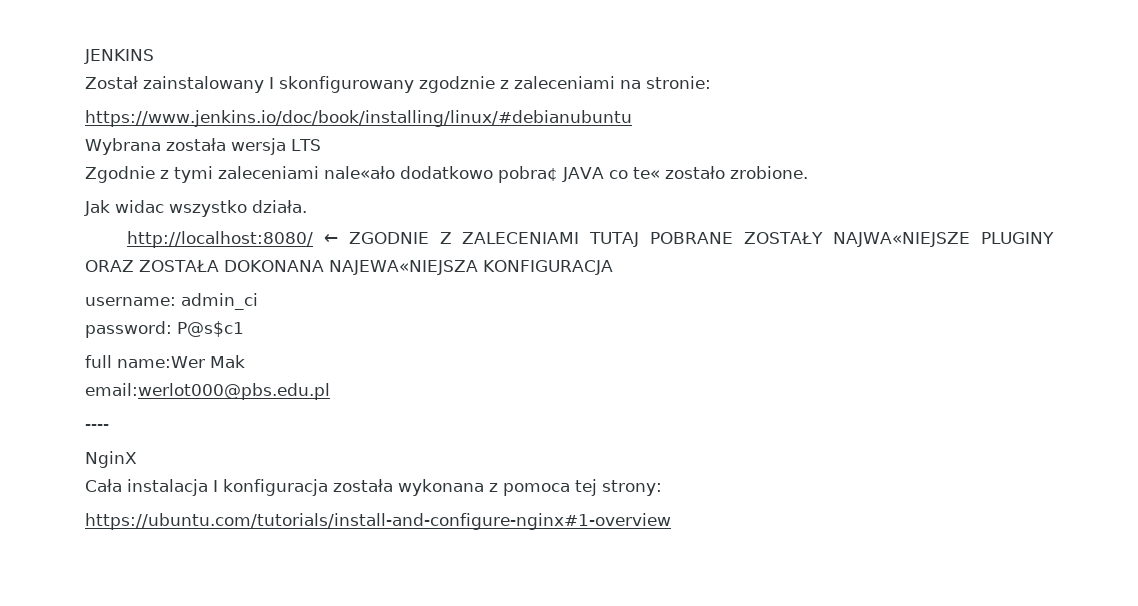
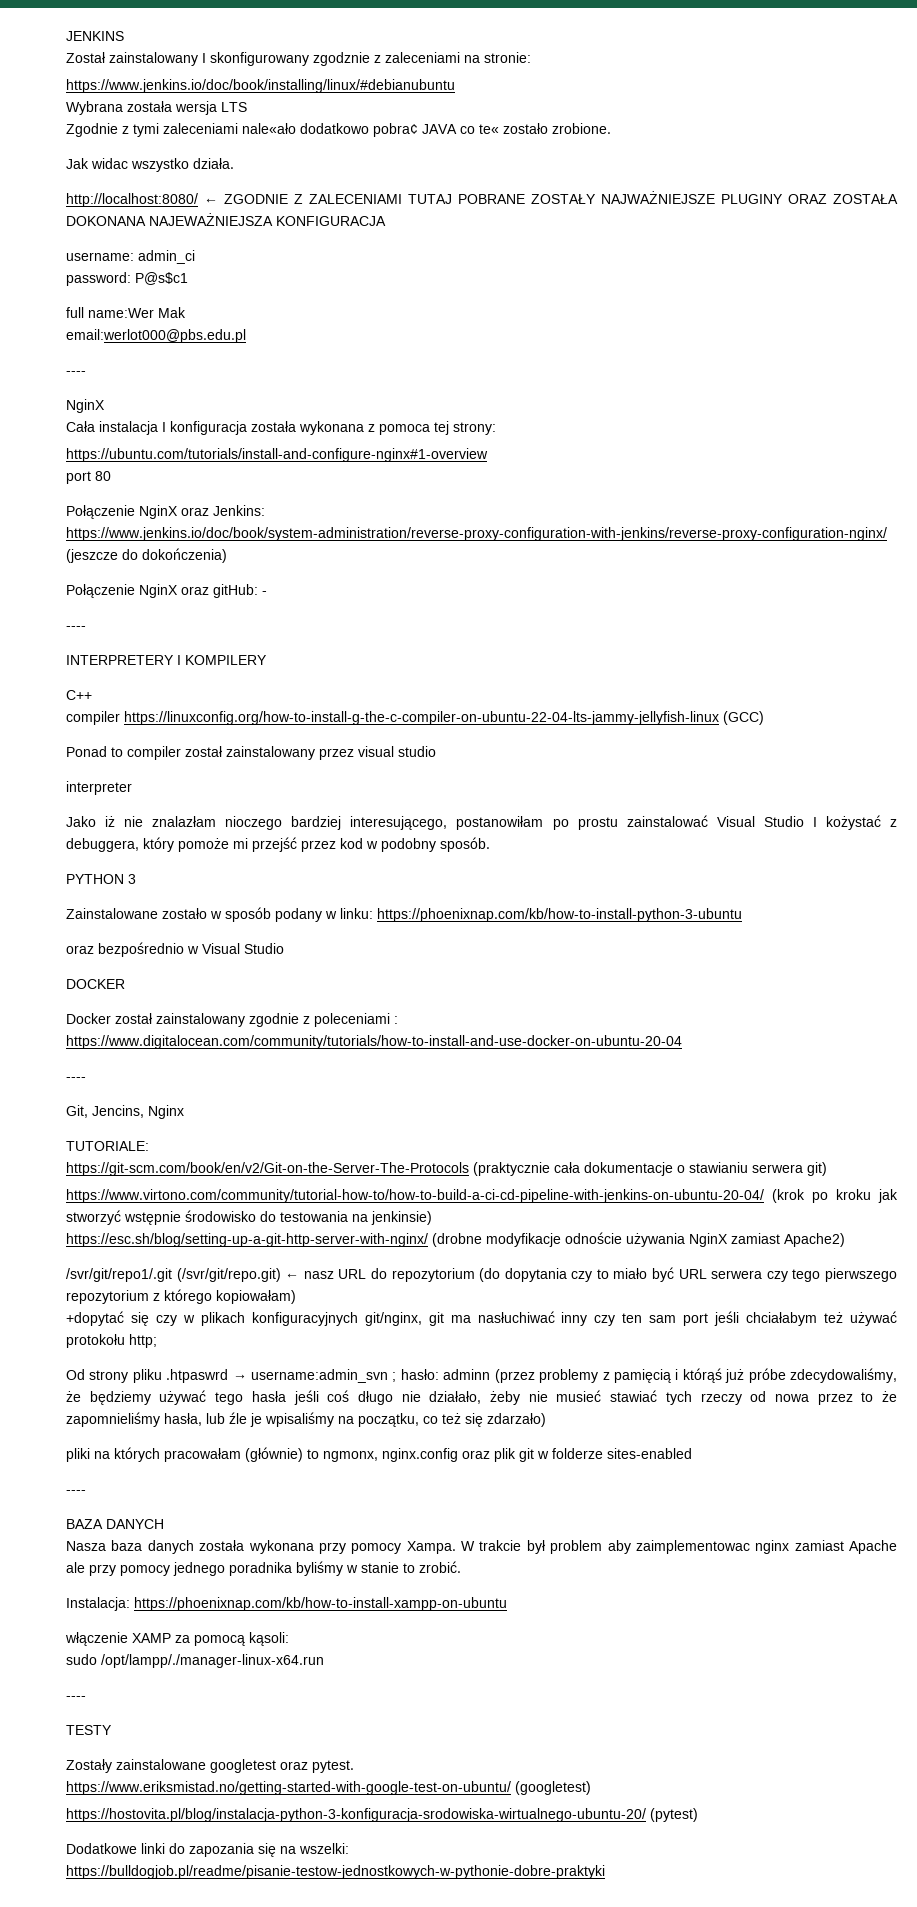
[833,232,971,247] NAJWA«NIEJSZE -> [601,191,715,204] NAJWAŻNIEJSZE
[328,260,478,275] NAJEWA«NIEJSZA -> [149,213,273,226] NAJEWAŻNIEJSZA
(671, 521) none -> [66,471,111,484] [66,505,265,519] [66,527,887,541] [66,548,227,563] [66,584,267,598] [66,626,86,630] [66,655,267,665] [66,690,92,700] [66,711,764,725] [66,746,436,760] [66,781,132,795] [66,815,898,830] [66,837,490,852] [66,874,136,884] [66,907,742,922] [66,942,284,957] [66,979,125,989] [66,1013,398,1027] [66,1035,682,1049] [66,1077,86,1081] [66,1105,184,1119] [66,1141,149,1151] [66,1162,827,1176] [66,1189,898,1203] [66,1210,432,1225] [66,1232,845,1247] [66,1267,898,1282] [66,1289,296,1304] [66,1311,898,1326] [66,1334,157,1348] [66,1368,897,1383] [66,1390,898,1405] [66,1412,546,1427] [66,1447,692,1462] [66,1490,86,1494] [66,1519,164,1529] [66,1540,897,1554] [66,1561,461,1576] [66,1597,507,1611] [65,1632,289,1646] [66,1654,324,1668] [66,1696,86,1700] [66,1725,112,1735] [66,1759,354,1773] [66,1781,591,1795] [66,1808,698,1822] [66,1843,349,1857] [66,1865,605,1879] // port 80 // Połączenie NginX oraz Jenkins: https://www.jenkins.io/doc/book/system-administration/reverse-proxy-configuration-with-jenkins/reverse-proxy-configuration-nginx/ (jeszcze do dokończenia) // Połączenie NginX oraz gitHub: - // ---- // INTERPRETERY I KOMPILERY // C++ // compiler https://linuxconfig.org/how-to-install-g-the-c-compiler-on-ubuntu-22-04-lts-jammy-jellyfish-linux (GCC) // Ponad to compiler został zainstalowany przez visual studio // interpreter // Jako iż nie znalazłam nioczego bardziej interesującego, postanowiłam po prostu zainstalować Visual Studio I kożystać z debuggera, który pomoże mi przejść przez kod w podobny sposób. // PYTHON 3 // Zainstalowane zostało w sposób podany w linku: https://phoenixnap.com/kb/how-to-install-python-3-ubuntu // oraz bezpośrednio w Visual Studio // DOCKER // Docker został zainstalowany zgodnie z poleceniami : https://www.digitalocean.com/community/tutorials/how-to-install-and-use-docker-on-ubuntu-20-04 // ---- // Git, Jencins, Nginx // TUTORIALE: // https://git-scm.com/book/en/v2/Git-on-the-Server-The-Protocols (praktycznie cała dokumentacje o stawianiu serwera git) // https://www.virtono.com/community/tutorial-how-to/how-to-build-a-ci-cd-pipeline-with-jenkins-on-ubuntu-20-04/ (krok po kroku jak stworzyć wstępnie środowisko do testowania na jenkinsie) // https://esc.sh/blog/setting-up-a-git-http-server-with-nginx/ (drobne modyfikacje odnoście używania NginX zamiast Apache2) // /svr/git/repo1/.git (/svr/git/repo.git) ← nasz URL do repozytorium (do dopytania czy to miało być URL serwera czy tego pierwszego repozytorium z którego kopiowałam) // +dopytać się czy w plikach konfiguracyjnych git/nginx, git ma nasłuchiwać inny czy ten sam port jeśli chciałabym też używać protokołu http; // Od strony pliku .htpaswrd → username:admin_svn ; hasło: adminn (przez problemy z pamięcią i którąś już próbe zdecydowaliśmy, że będziemy używać tego hasła jeśli coś długo nie działało, żeby nie musieć stawiać tych rzeczy od nowa przez to że zapomnieliśmy hasła, lub źle je wpisaliśmy na początku, co też się zdarzało) // pliki na których pracowałam (głównie) to ngmonx, nginx.config oraz plik git w folderze sites-enabled // ---- // BAZA DANYCH // Nasza baza danych została wykonana przy pomocy Xampa. W trakcie był problem aby zaimplementowac nginx zamiast Apache ale przy pomocy jednego poradnika byliśmy w stanie to zrobić. // Instalacja: https://phoenixnap.com/kb/how-to-install-xampp-on-ubuntu // włączenie XAMP za pomocą kąsoli: // sudo /opt/lampp/./manager-linux-x64.run // ---- // TESTY // Zostały zainstalowane googletest oraz pytest. // https://www.eriksmistad.no/getting-started-with-google-test-on-ubuntu/ (googletest) // https://hostovita.pl/blog/instalacja-python-3-konfiguracja-srodowiska-wirtualnego-ubuntu-20/ (pytest) // Dodatkowe linki do zapozania się na wszelki: // https://bulldogjob.pl/readme/pisanie-testow-jednostkowych-w-pythonie-dobre-praktyki

